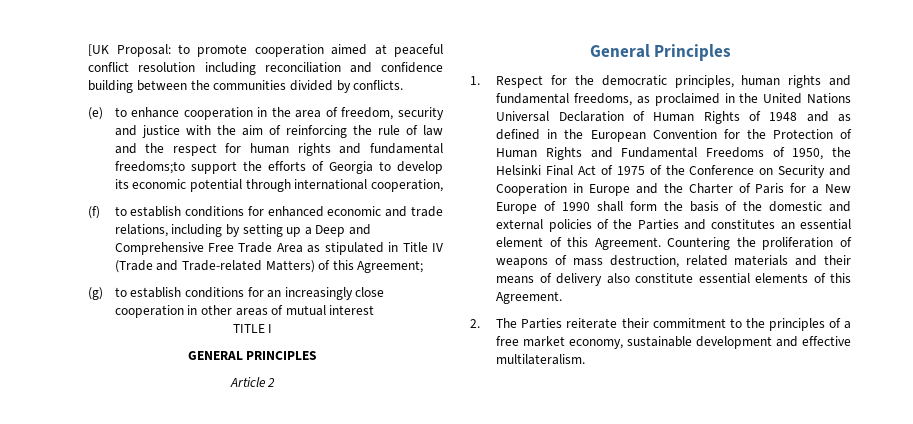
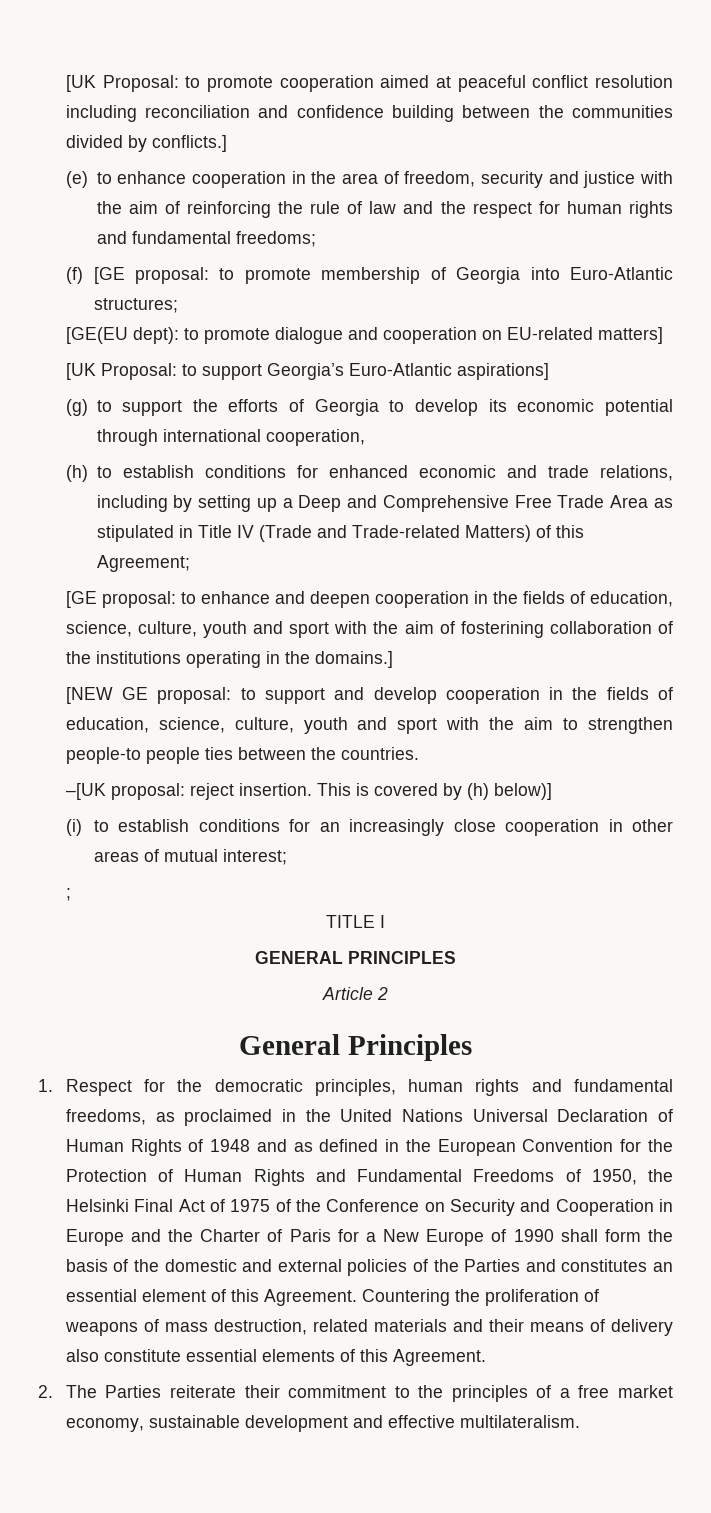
[353,80,404,90] conflicts. -> [151,135,227,152] conflicts.]
[114,161,185,174] freedoms;to -> [235,231,316,247] [65,267,674,284] [93,298,178,313] [65,327,663,344] [65,363,549,380] [65,399,112,416] freedoms; // (f) [GE proposal: to promote membership of Georgia into Euro-Atlantic structures; // [GE(EU dept): to promote dialogue and cooperation on EU-related matters] // [UK Proposal: to support Georgia’s Euro-Atlantic aspirations] // (g) to
[88,206,101,219] (f) -> [65,465,88,482] (h)
[88,287,104,300] (g) -> [65,591,673,608] [65,621,674,638] [65,651,393,668] [65,687,673,704] [65,717,673,734] [65,747,419,764] [65,783,552,800] [65,819,82,836] [GE proposal: to enhance and deepen cooperation in the fields of education, science, culture, youth and sport with the aim of fosterining collaboration of the institutions operating in the domains.] // [NEW GE proposal: to support and develop cooperation in the fields of education, science, culture, youth and sport with the aim to strengthen people-to people ties between the countries. // –[UK proposal: reject insertion. This is covered by (h) below)] // (i)
[329,305,375,315] interest -> [222,849,287,865] [65,888,71,901] interest; // ;

